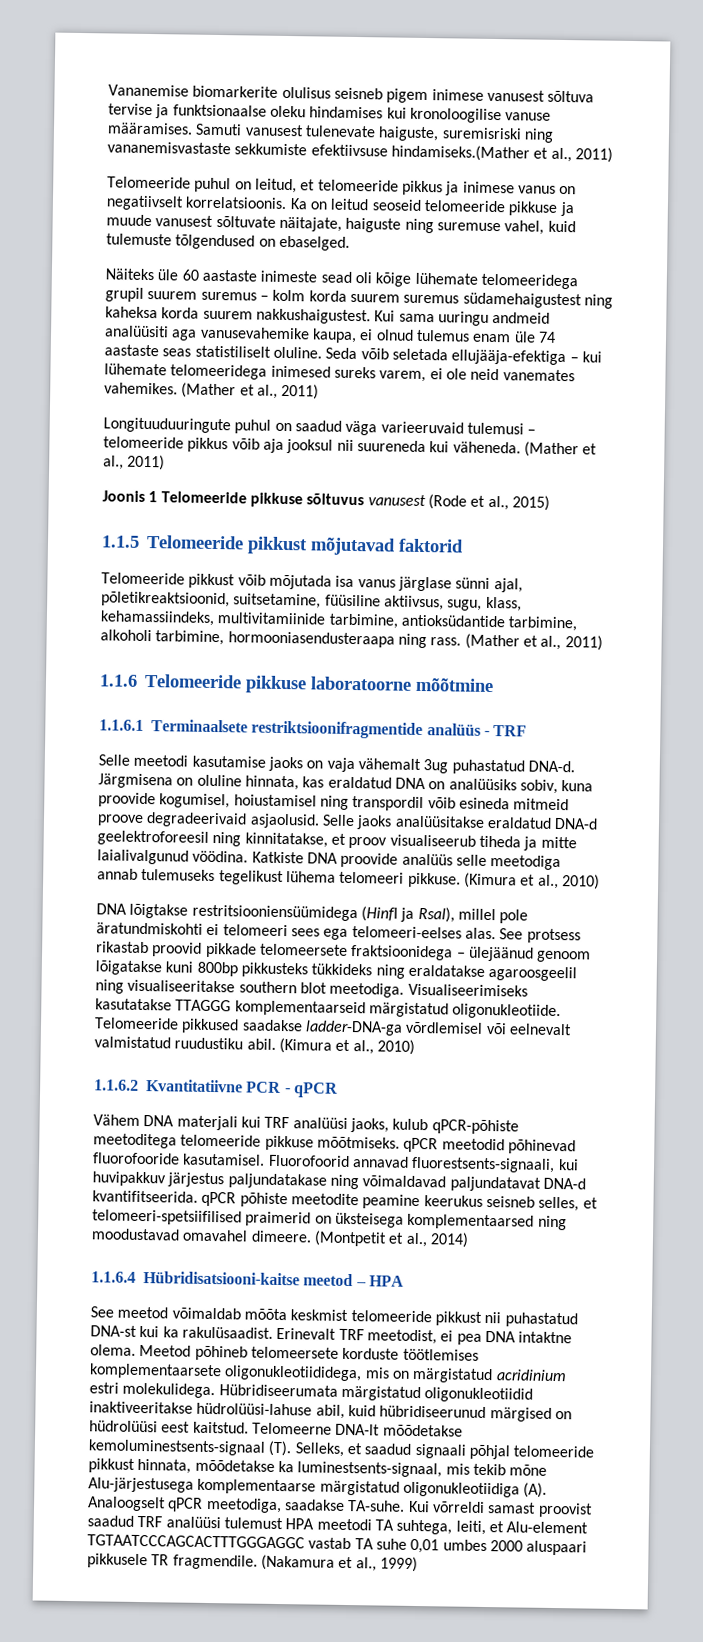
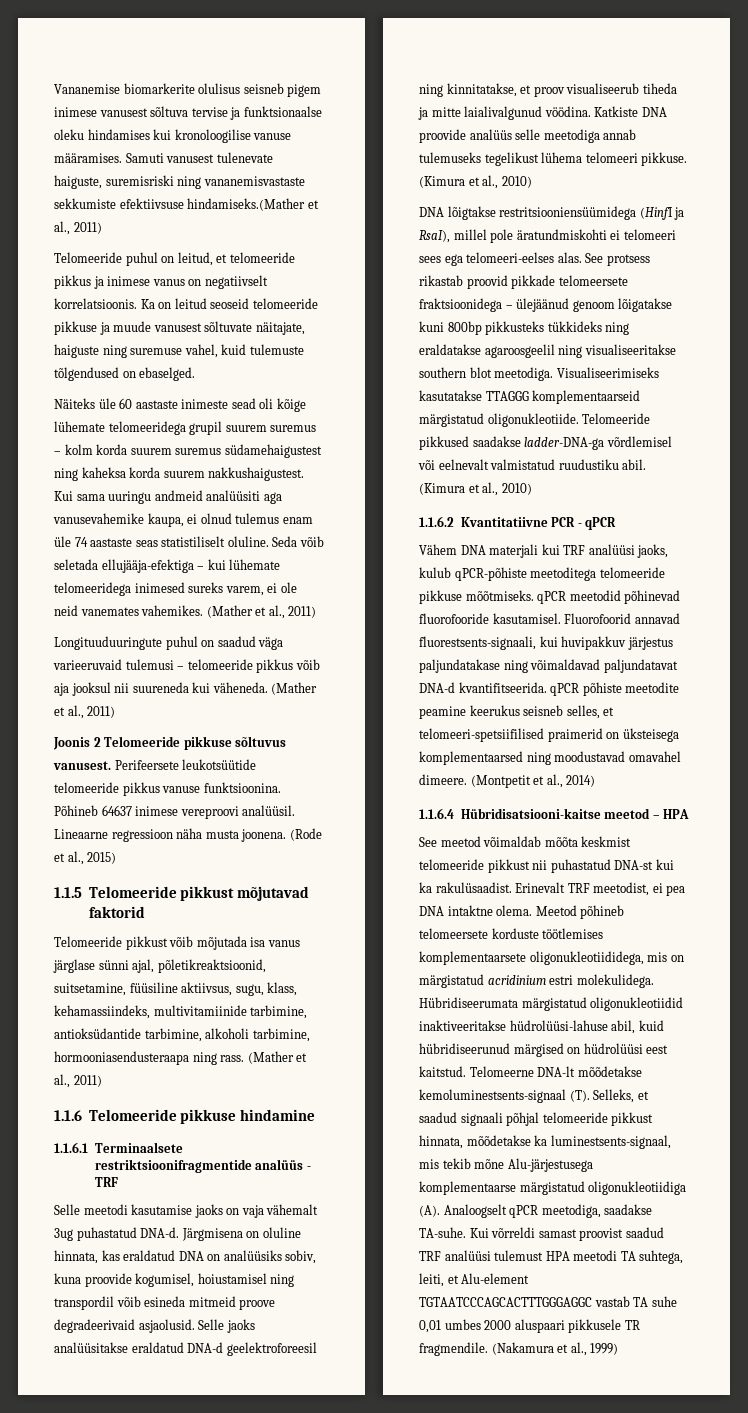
[148,491,158,503] 1 -> [93,737,101,747] 2
[367,494,426,507] vanusest -> [53,759,257,770] [54,782,281,796] [54,805,296,819] [54,828,287,842] vanusest. Perifeersete leukotsüütide telomeeride pikkus vanuse funktsioonina. Põhineb 64637 inimese vereproovi analüüsil. Lineaarne regressioon näha musta joonena.
[310,676,494,693] laboratoorne mõõtmine -> [240,1109,316,1121] hindamine

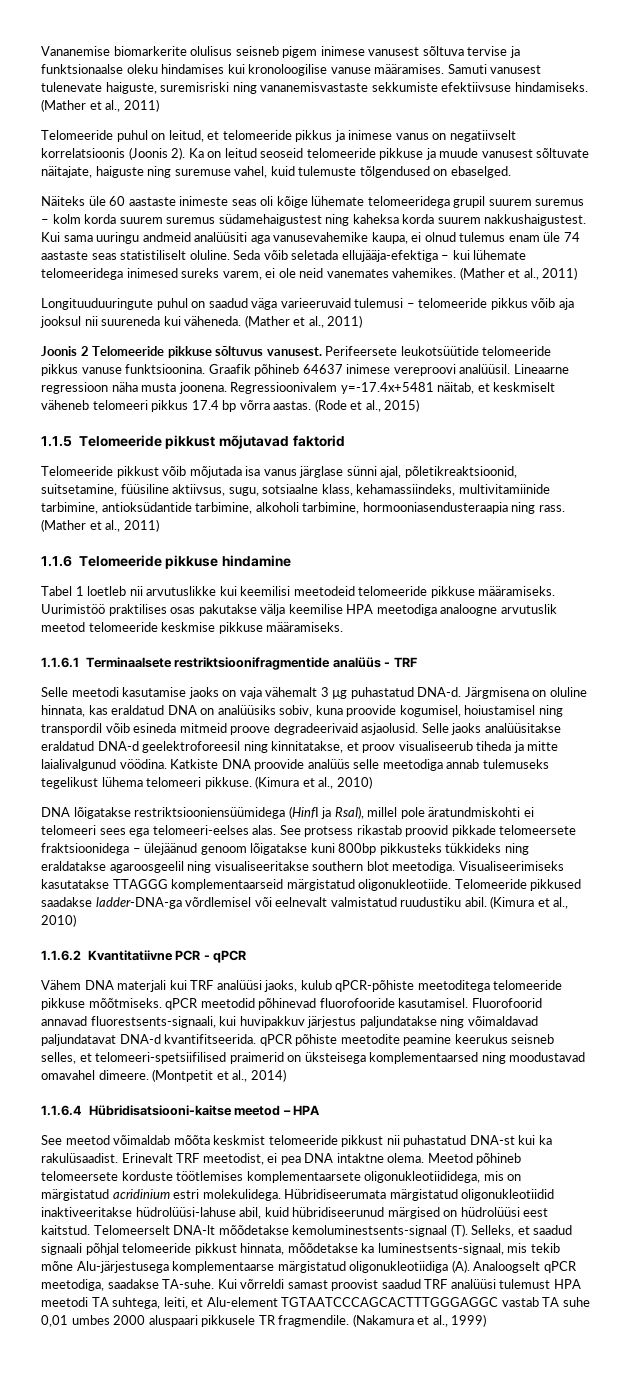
[187,198,306,211] hindamiseks.(Mather -> [514,82,588,92] [41,99,86,112] hindamiseks. (Mather
[54,298,137,309] korrelatsioonis. -> [41,147,186,160] korrelatsioonis (Joonis 2).
[231,398,256,409] sead -> [231,199,257,206] seas
[54,805,98,816] Põhineb -> [208,364,300,376] Graafik põhineb
(287, 835) none -> [230,382,556,394] [41,400,312,412] Regressioonivalem y=-17.4x+5481 näitab, et keskmiselt väheneb telomeeri pikkus 17.4 bp võrra aastas.
(264, 990) none -> [262,484,319,494] sotsiaalne
[54,1051,189,1065] hormooniasendusteraapa -> [362,502,508,514] hormooniasendusteraapia
(316, 1115) none -> [41,586,556,598] [41,604,557,616] [41,622,344,634] // Tabel 1 loetleb nii arvutuslikke kui keemilisi meetodeid telomeeride pikkuse määramiseks. Uurimistöö praktilises osas pakutakse välja keemilise HPA meetodiga analoogne arvutuslik meetod telomeeride keskmise pikkuse määramiseks.
[54,1228,73,1241] 3ug -> [320,687,348,699] 3 µg
[447,206,637,220] lõigtakse restritsiooniensüümidega -> [73,807,286,819] lõigatakse restriktsiooniensüümidega
[419,659,500,673] paljundatakase -> [359,1016,437,1028] paljundatakse
[469,1066,534,1077] Telomeerne -> [93,1225,170,1235] Telomeerselt

